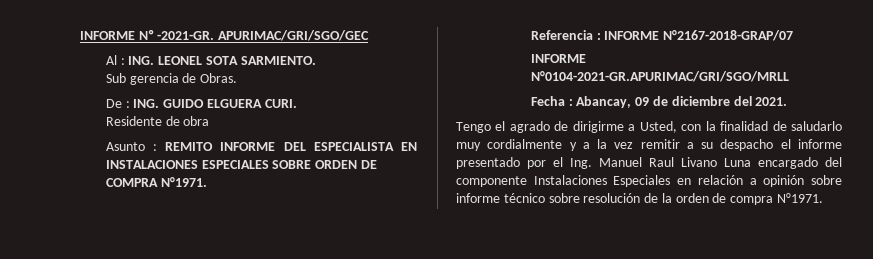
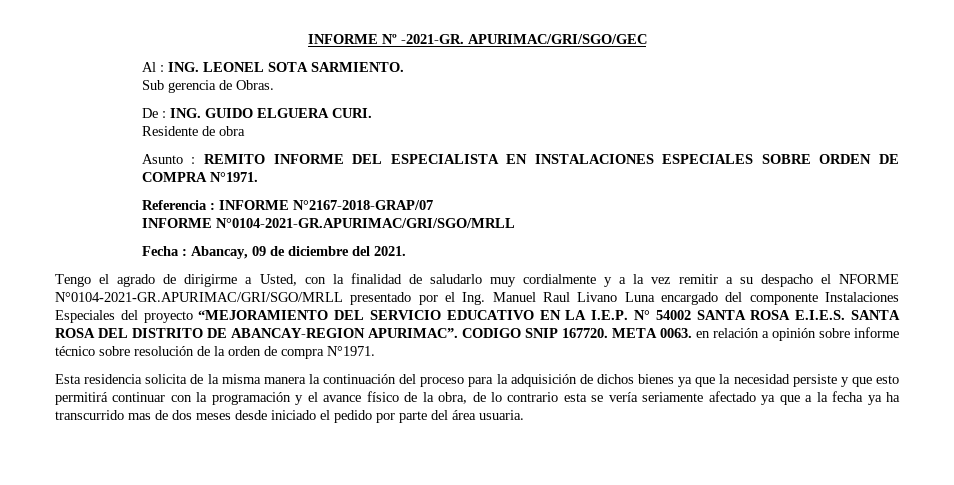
[798,139,842,149] informe -> [838,274,899,284] [55,292,343,302] NFORME N°0104-2021-GR.APURIMAC/GRI/SGO/MRLL
(671, 181) none -> [120,310,900,323] [55,328,692,338] del proyecto “MEJORAMIENTO DEL SERVICIO EDUCATIVO EN LA I.E.P. N° 54002 SANTA ROSA E.I.E.S. SANTA ROSA DEL DISTRITO DE ABANCAY-REGION APURIMAC”. CODIGO SNIP 167720. META 0063.
(824, 198) none -> [55,374,899,387] [55,391,900,405] [55,410,524,423] // Esta residencia solicita de la misma manera la continuación del proceso para la adquisición de dichos bienes ya que la necesidad persiste y que esto permitirá continuar con la programación y el avance físico de la obra, de lo contrario esta se vería seriamente afectado ya que a la fecha ya ha transcurrido mas de dos meses desde iniciado el pedido por parte del área usuaria.

